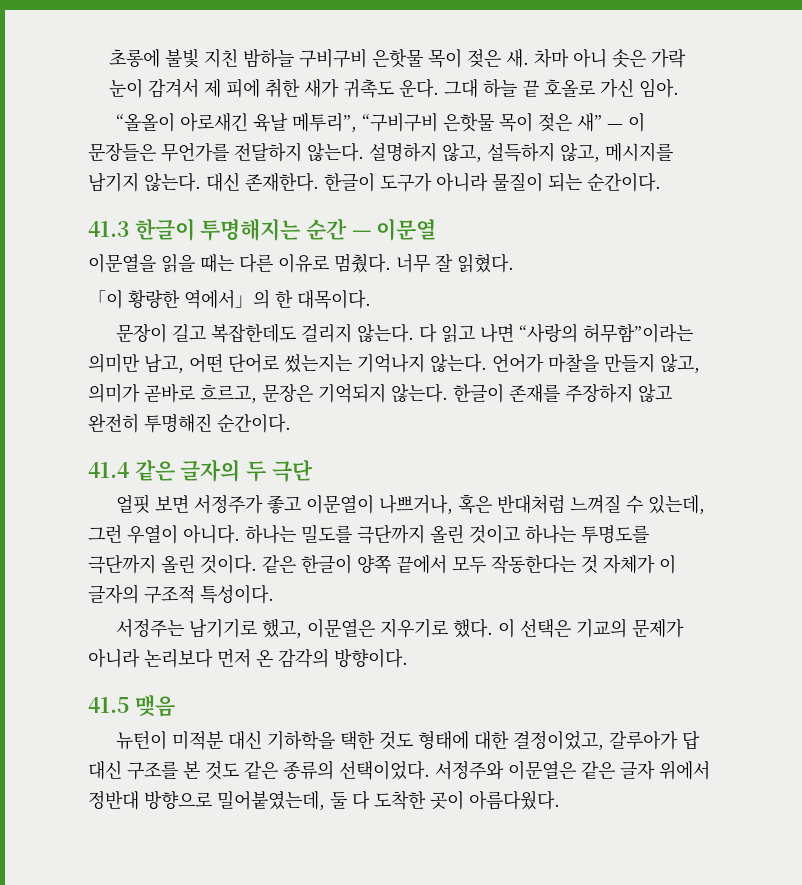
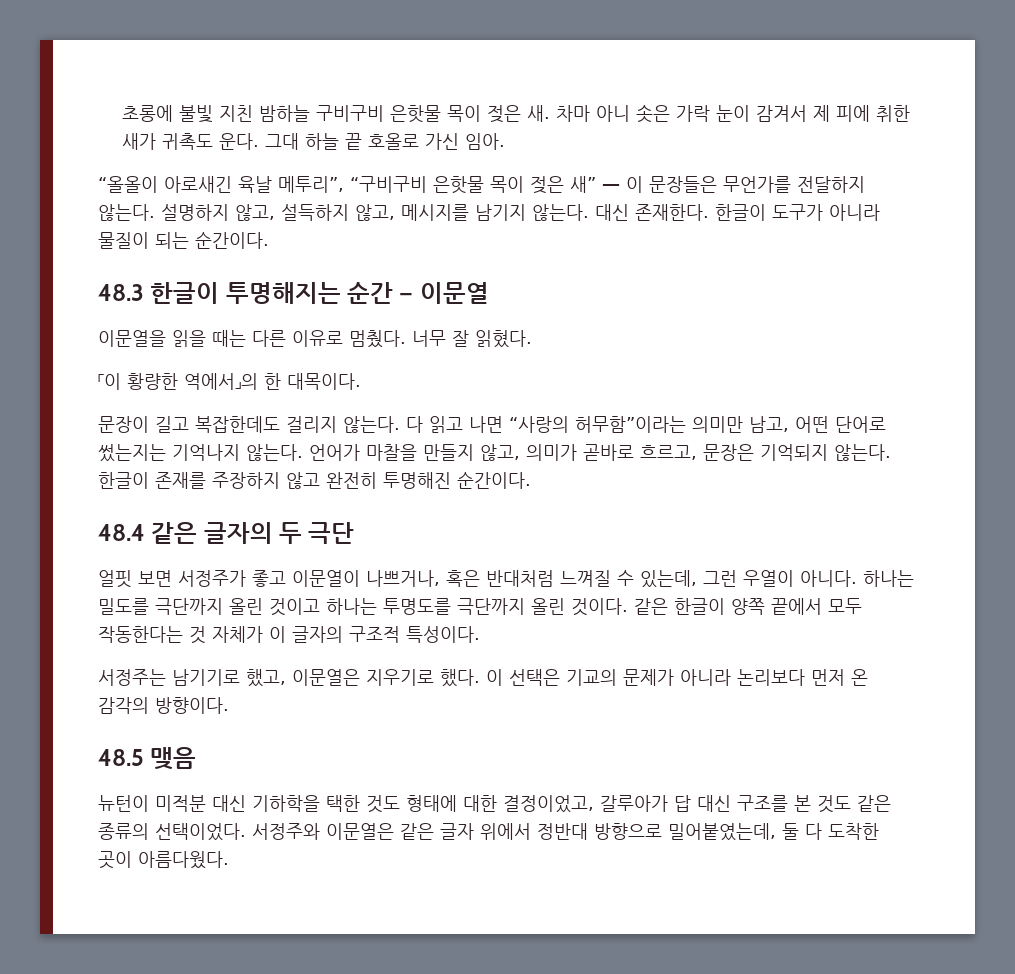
[88,221,129,237] 41.3 -> [98,284,144,301] 48.3
[88,462,129,478] 41.4 -> [98,524,145,541] 48.4
[88,697,129,713] 41.5 -> [98,749,144,766] 48.5

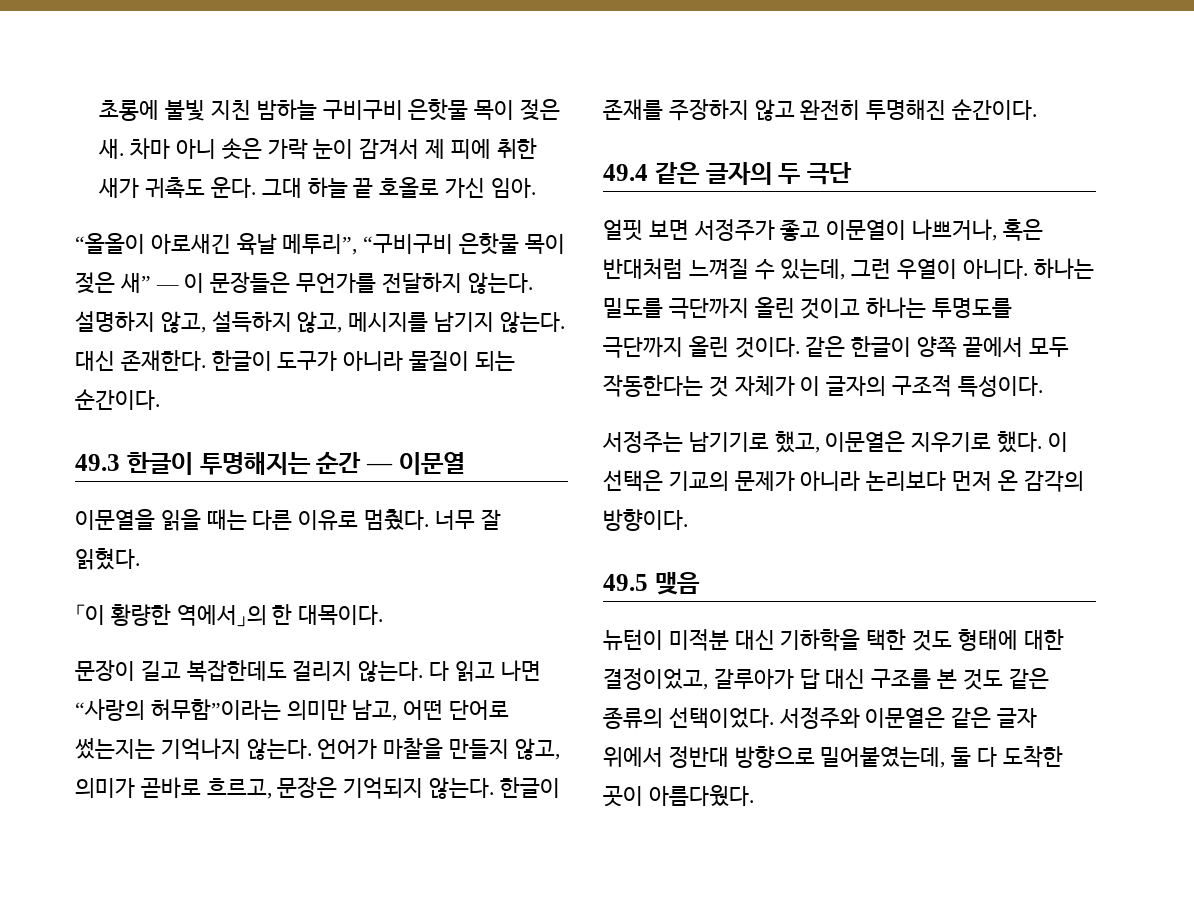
[98,284,144,301] 48.3 -> [75,454,120,471] 49.3
[98,524,145,541] 48.4 -> [603,164,648,181] 49.4
[98,749,144,766] 48.5 -> [603,574,648,591] 49.5

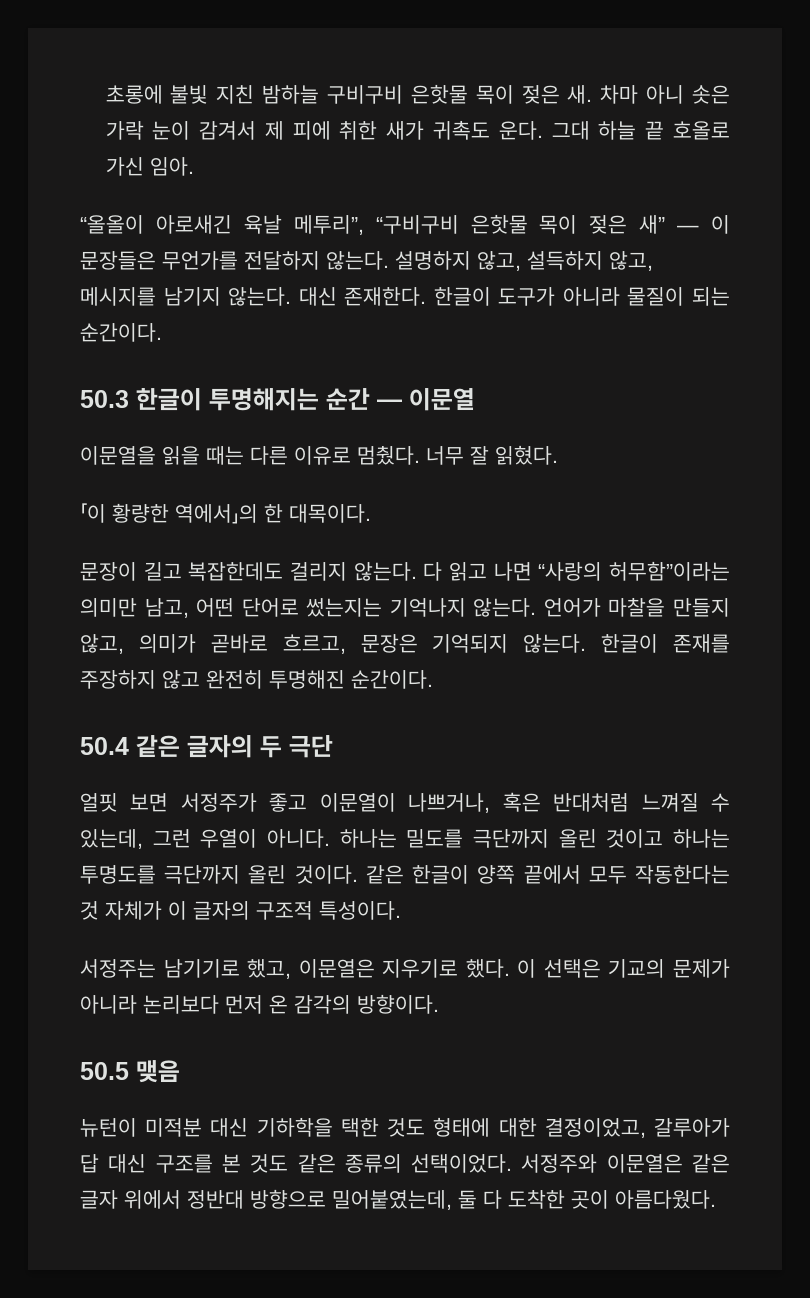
[75,454,120,471] 49.3 -> [80,390,129,408] 50.3
[603,164,648,181] 49.4 -> [80,737,129,755] 50.4
[603,574,648,591] 49.5 -> [80,1062,129,1080] 50.5

